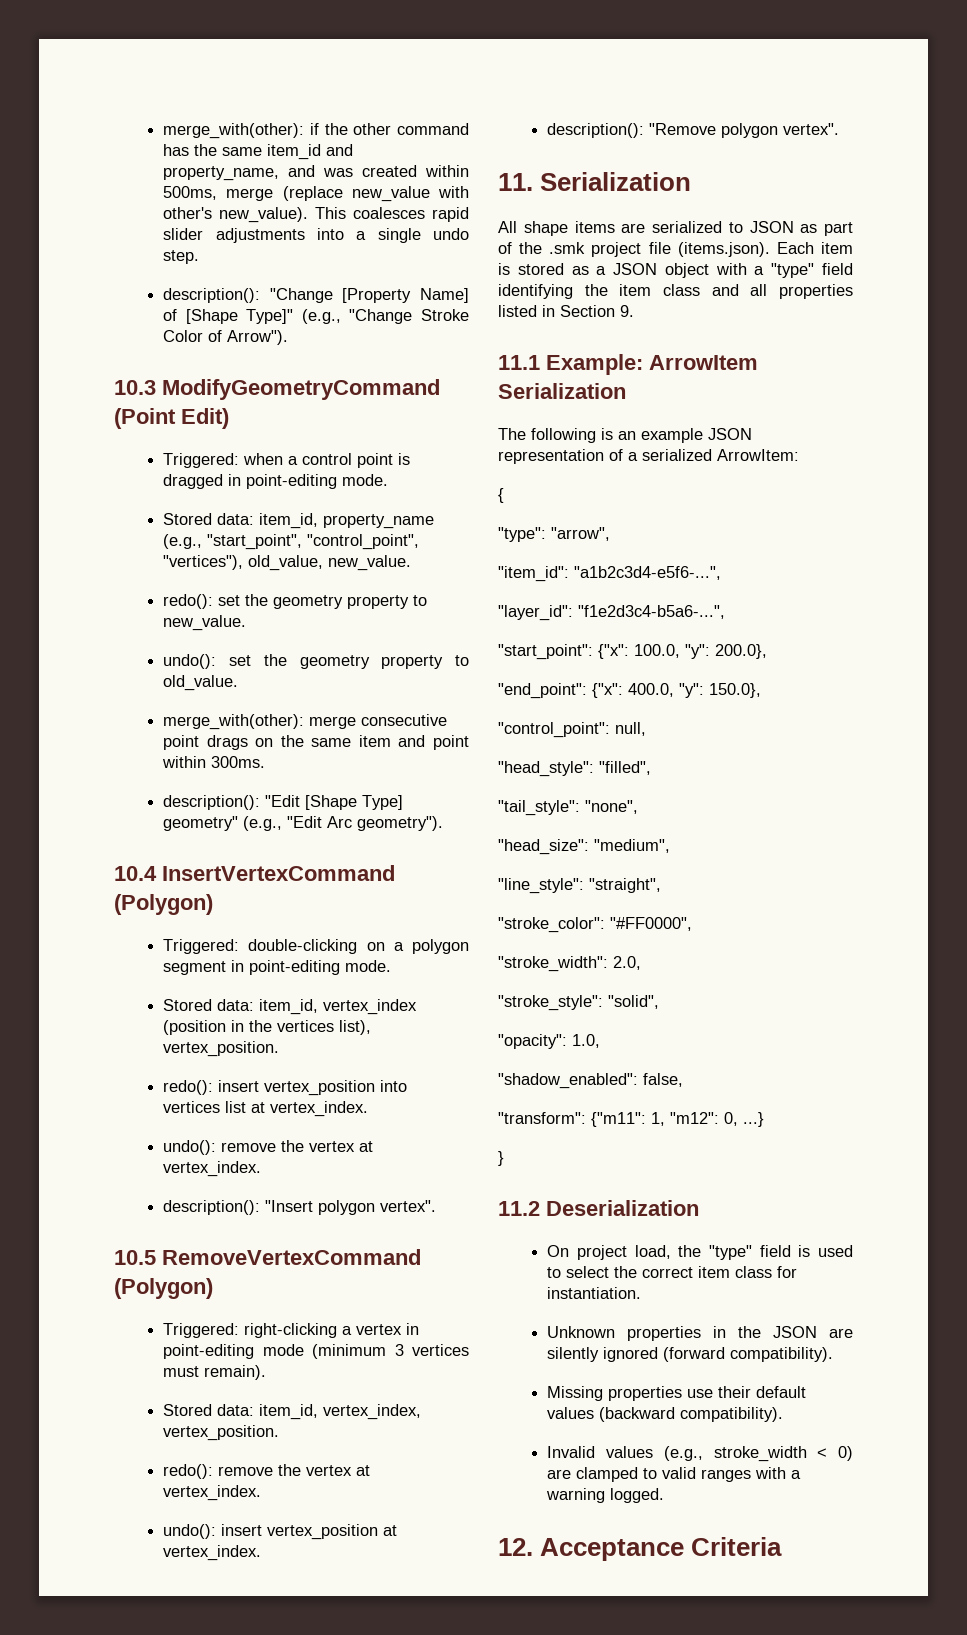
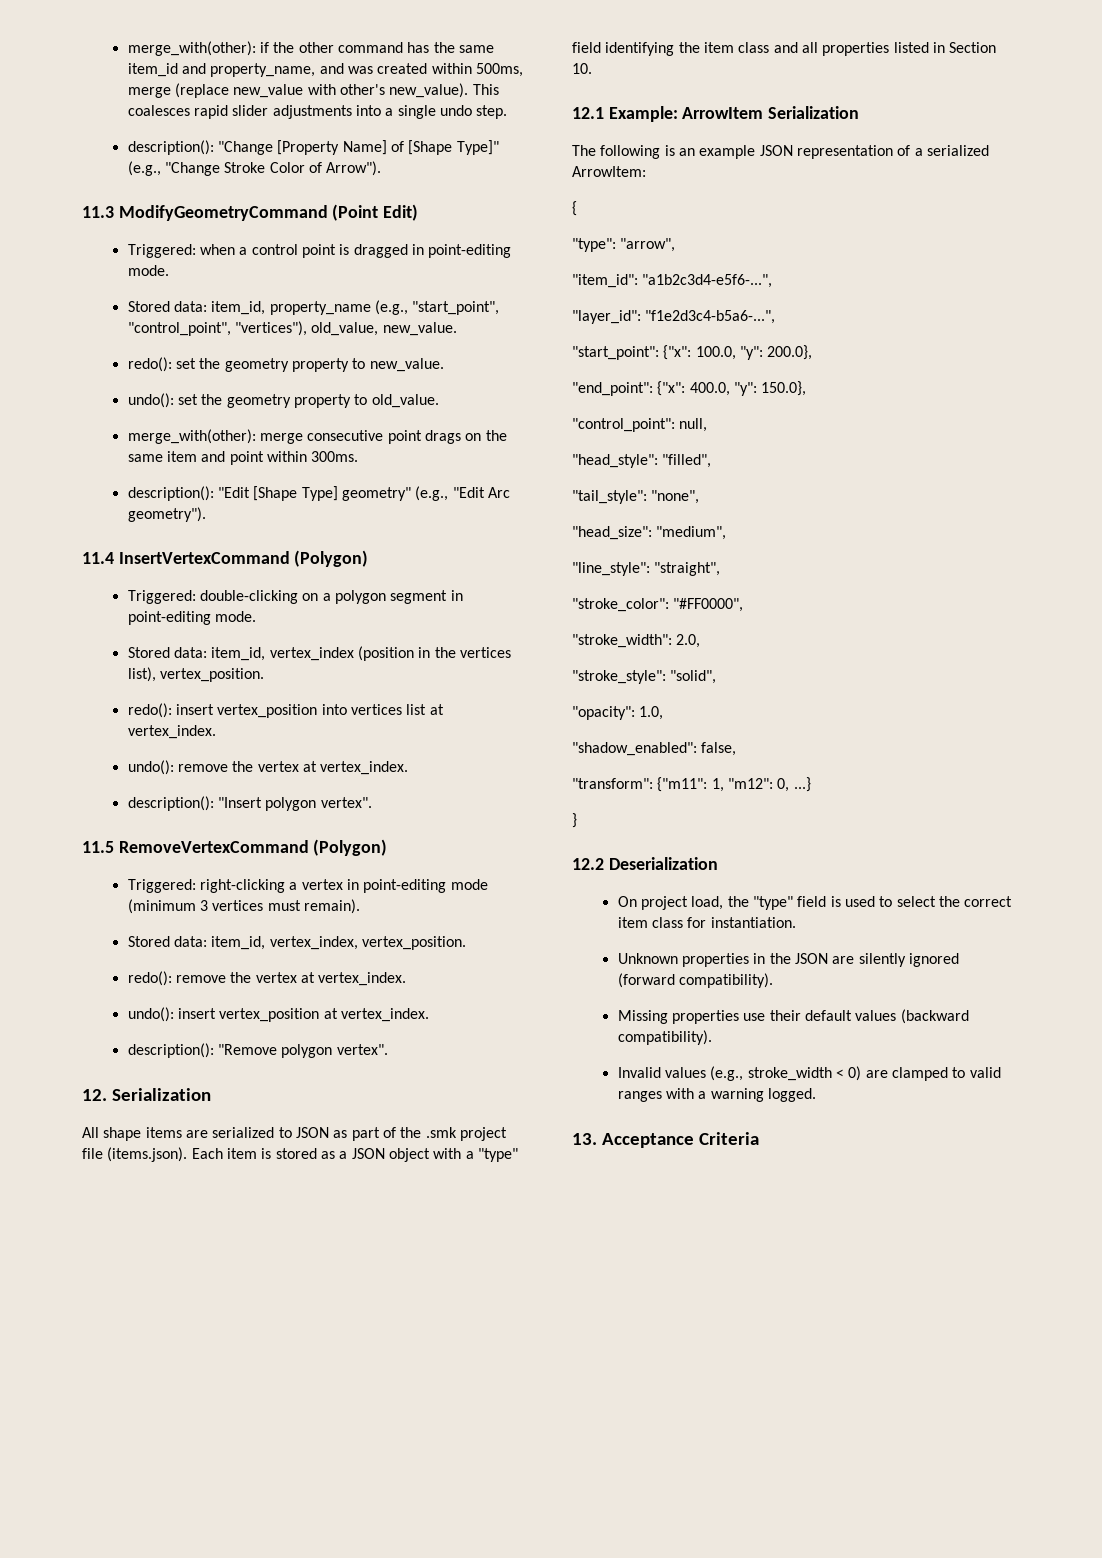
[114,380,156,395] 10.3 -> [82,206,114,218] 11.3
[114,866,157,881] 10.4 -> [82,552,114,564] 11.4
[114,1250,156,1265] 10.5 -> [82,841,114,853] 11.5
[498,173,533,191] 11. -> [82,1089,107,1101] 12.
[620,305,634,317] [498,355,540,370] 9. // 11.1 -> [572,63,592,74] [572,107,604,119] 10. // 12.1
[498,1201,540,1216] 11.2 -> [572,858,604,870] 12.2
[498,1538,533,1556] 12. -> [572,1133,597,1145] 13.

